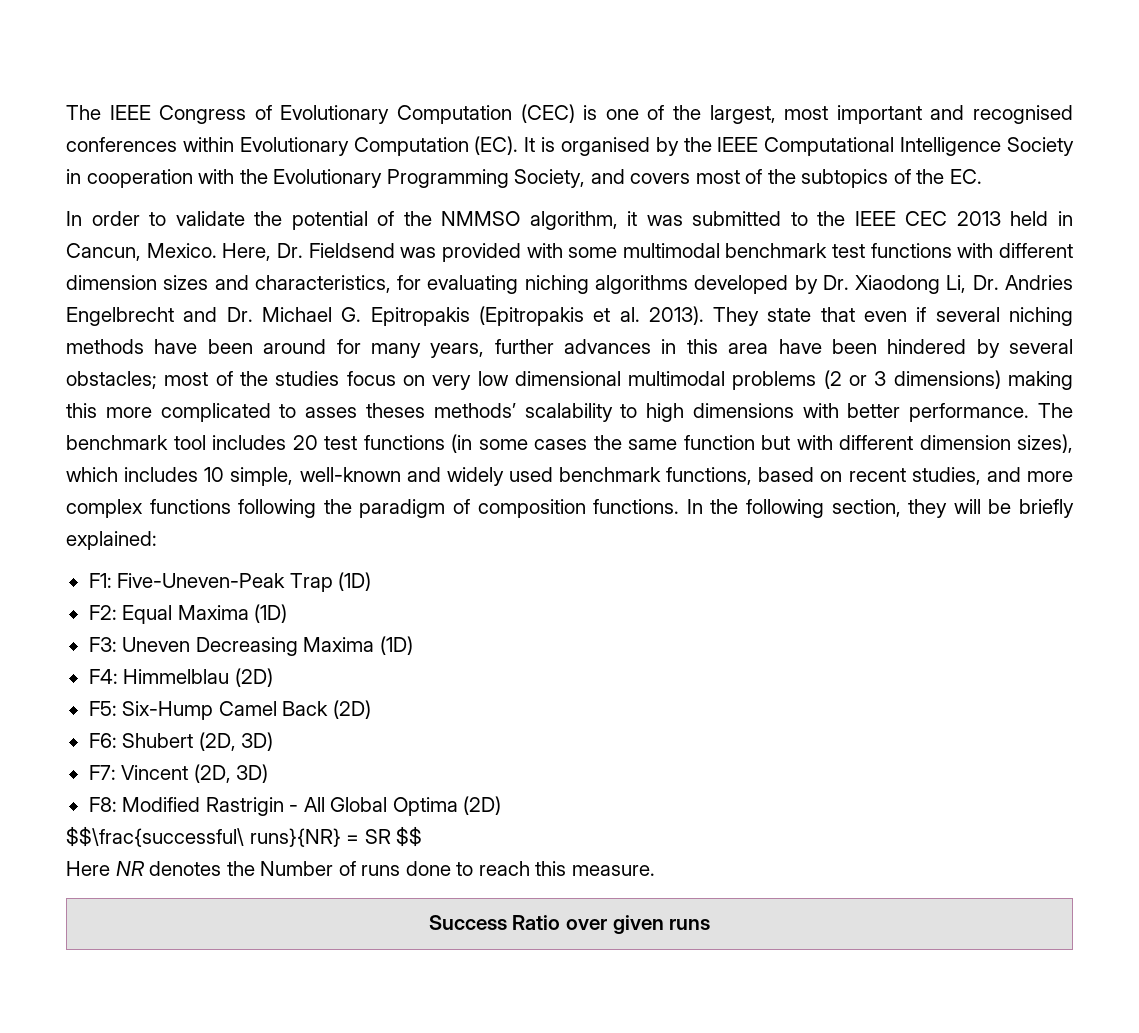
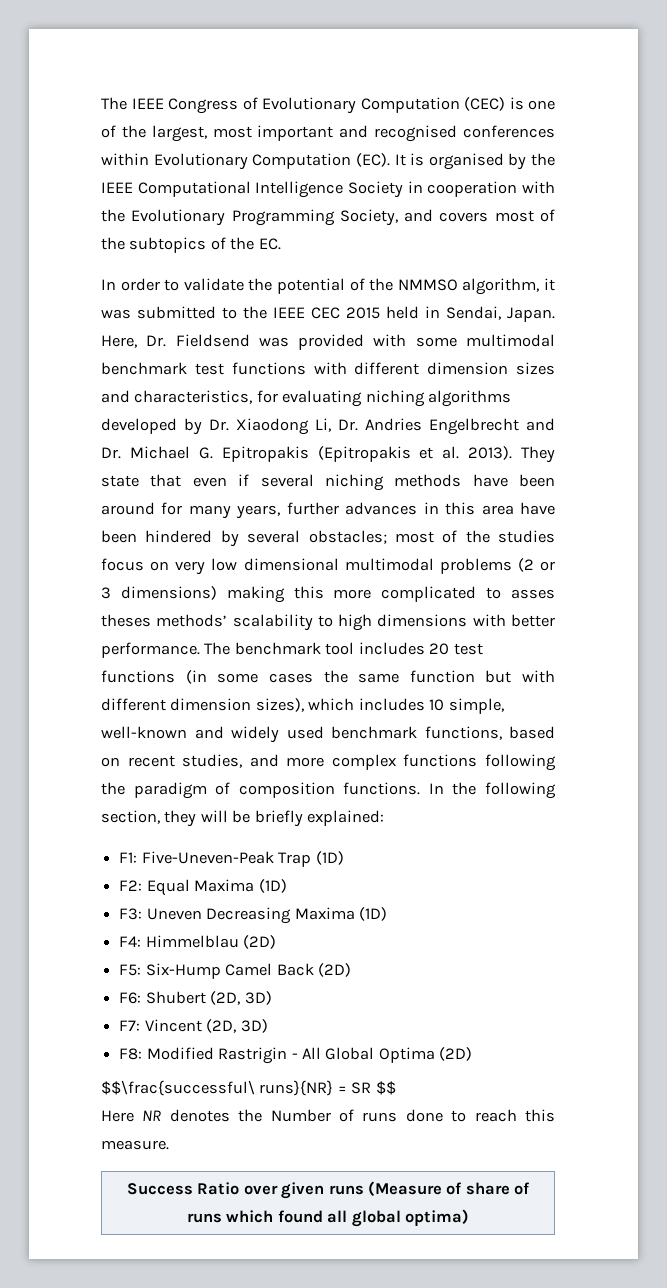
[956,211,1001,226] 2013 -> [346,307,380,319] 2015
[66,243,217,261] Cancun, Mexico. -> [446,306,555,322] Sendai, Japan.
(711, 924) none -> [367,1181,531,1196] [186,1209,470,1227] (Measure of share of runs which found all global optima)

